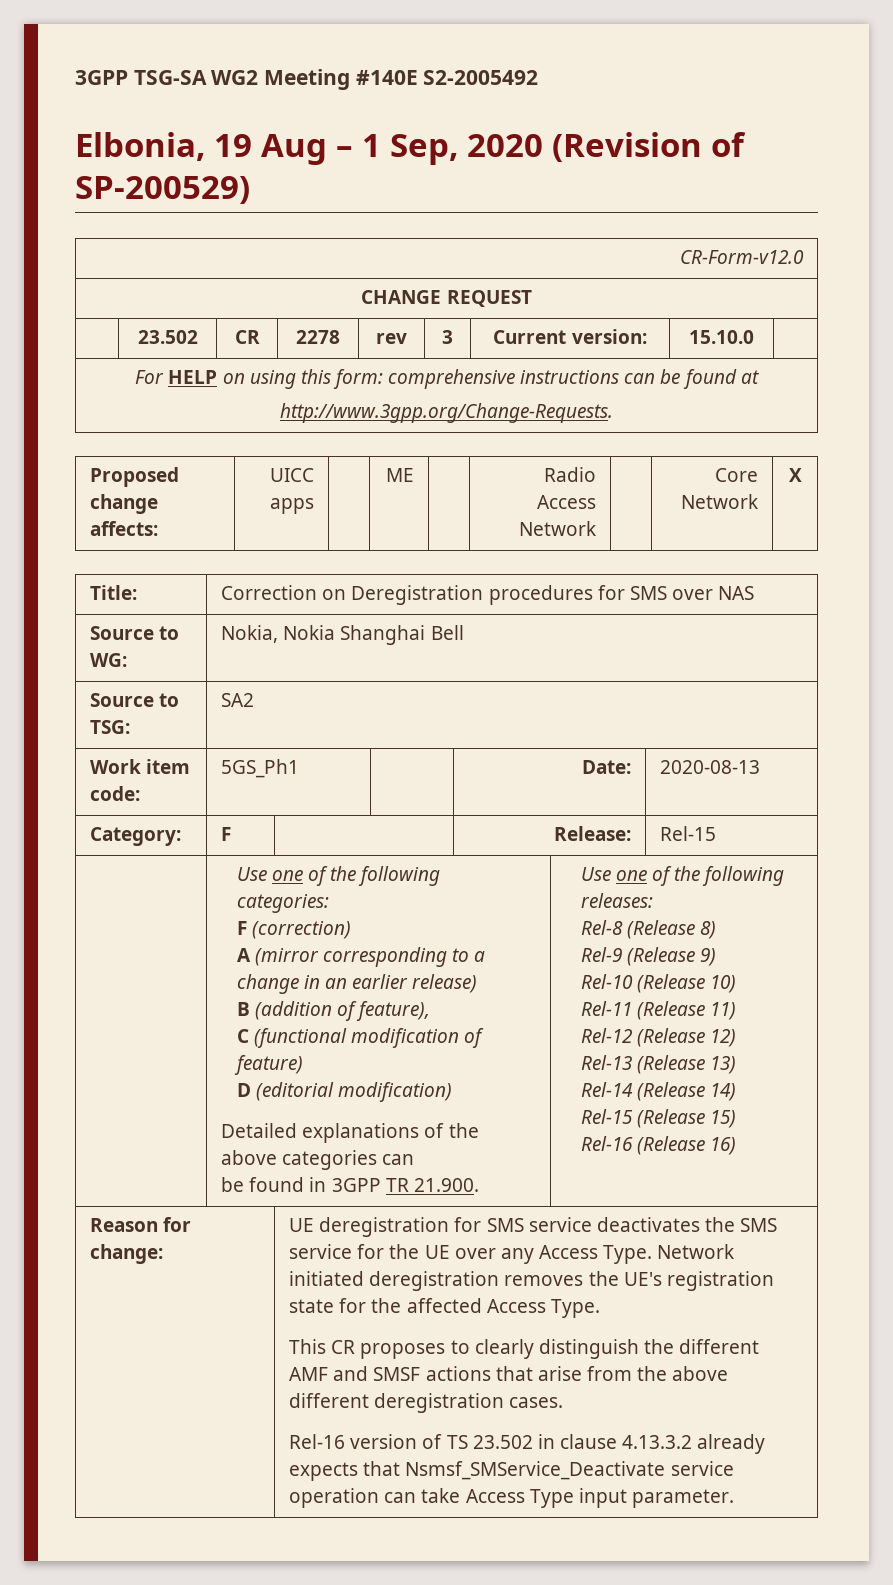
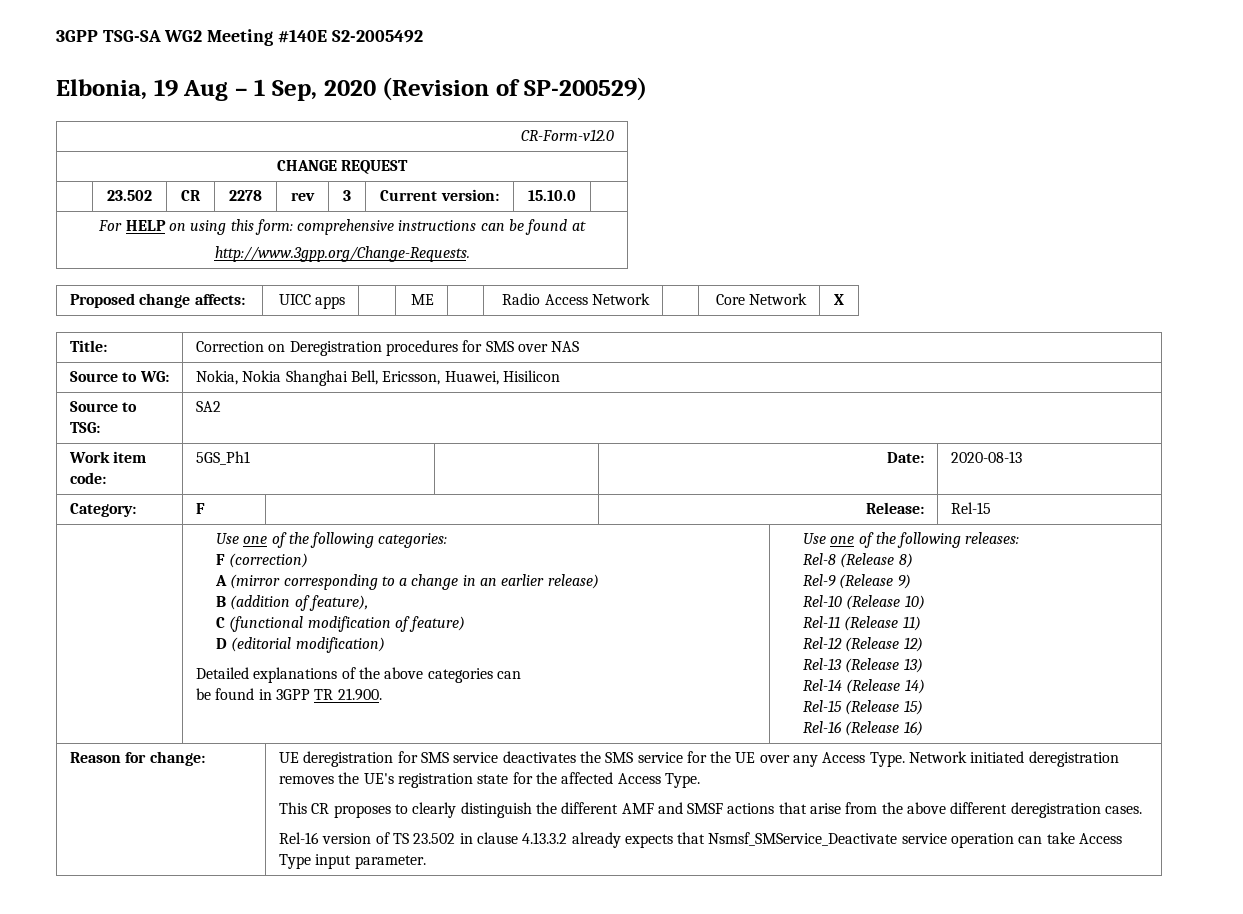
[430,625,464,640] Bell -> [350,370,560,385] Bell, Ericsson, Huawei, Hisilicon

